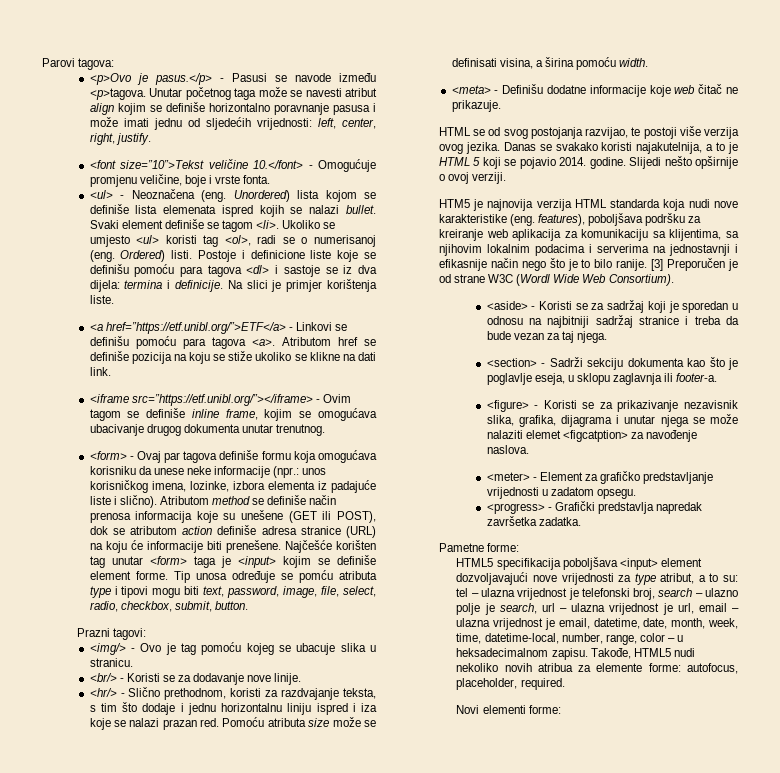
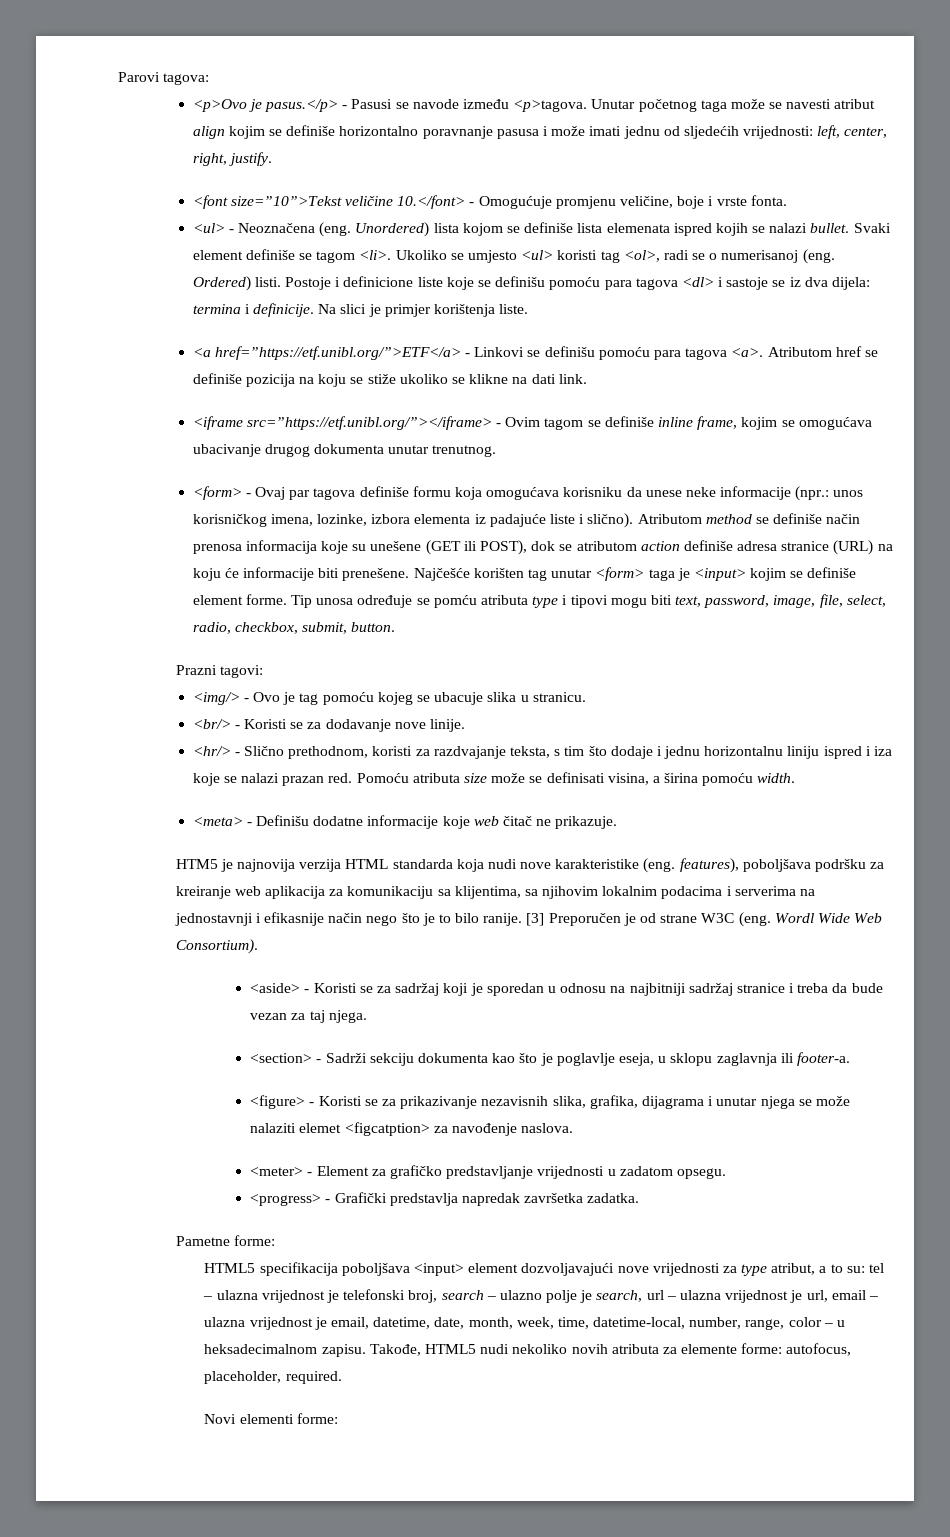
[438,126,739,139] [438,142,738,154] [438,156,738,169] [438,172,507,184] // HTML se od svog postojanja razvijao, te postoji više verzija ovog jezika. Danas se svakako koristi najakutelnija, a to je HTML 5 koji se pojavio 2014. godine. Slijedi nešto opširnije o ovoj verziji. -> (618, 822) none
[516,274,551,286] (Wordl -> [738,912,814,927] (eng. Wordl
[684,400,738,409] nezavisnik -> [481,1096,549,1106] nezavisnih
[537,663,573,672] atribua -> [611,1344,659,1354] atributa

